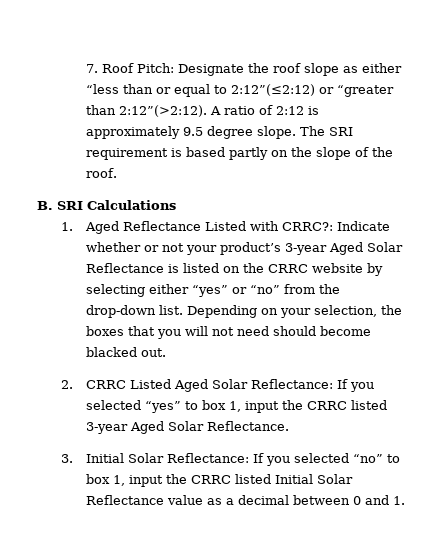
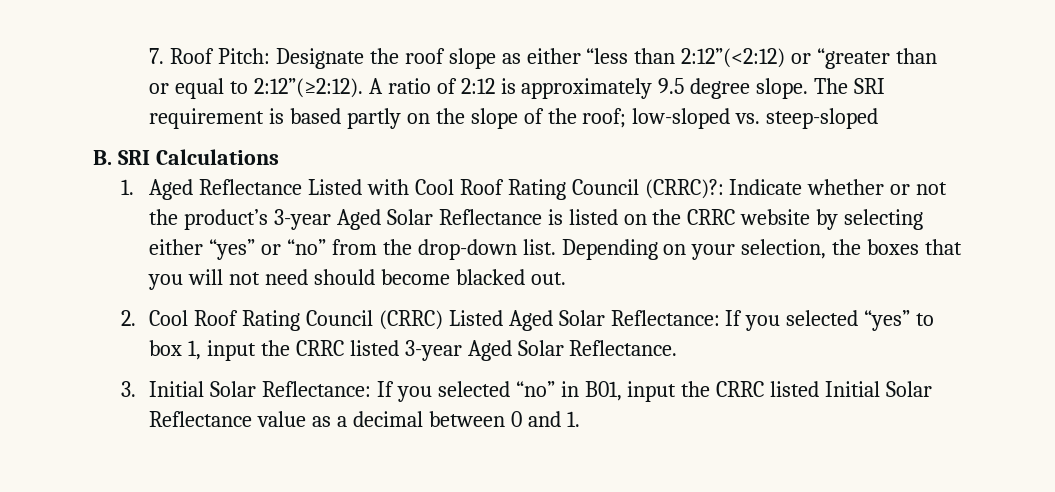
[155,84,394,97] [85,105,207,117] or equal to 2:12”(≤2:12) or “greater than 2:12”(>2:12). -> [681,48,938,69] [148,78,363,99] 2:12”(<2:12) or “greater than or equal to 2:12”(≥2:12).
[85,168,117,178] roof. -> [582,108,879,129] roof; low-sloped vs. steep-sloped
[281,222,333,231] CRRC?: -> [414,179,724,200] Cool Roof Rating Council (CRRC)?:
[185,245,217,255] your -> [148,209,178,225] the
[85,380,126,389] CRRC -> [148,310,443,331] Cool Roof Rating Council (CRRC)
[386,454,400,463] [85,474,125,486] to box 1, -> [560,381,622,401] in B01,

